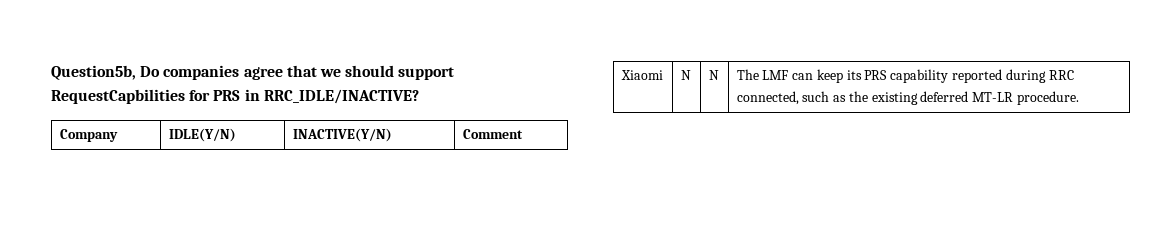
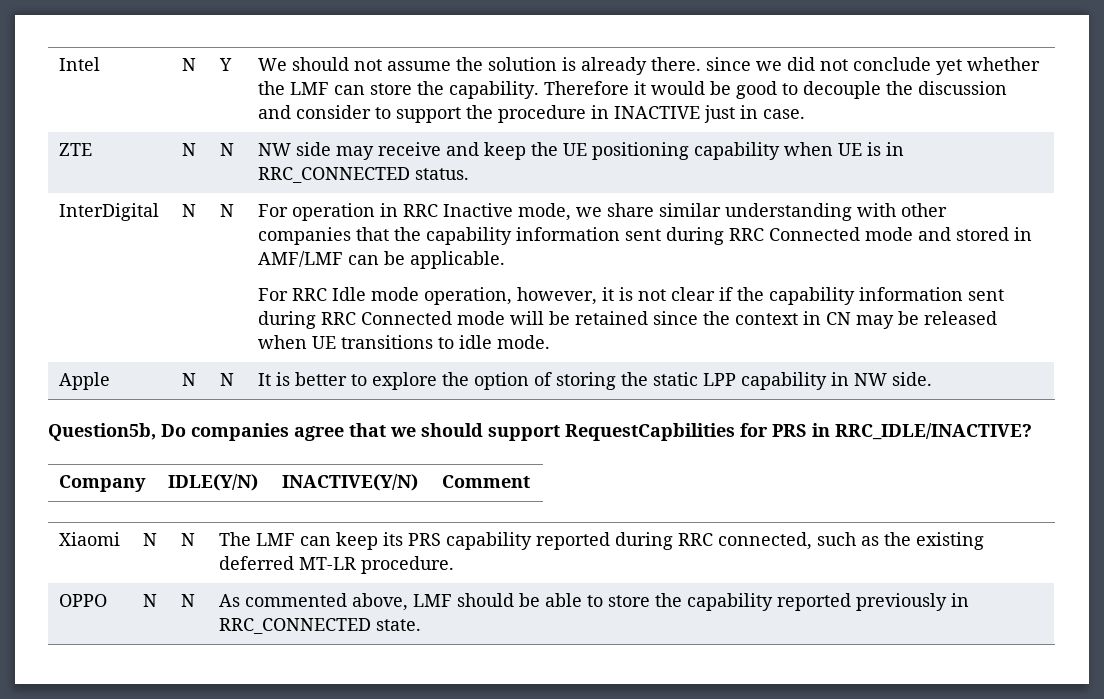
(51, 72) none -> [59,57,101,71] [182,58,197,71] [219,58,233,71] [258,57,1041,75] [258,81,1008,99] [258,105,806,123] [59,143,93,156] [182,143,197,156] [220,143,235,156] [258,142,905,160] [258,167,470,183] [59,203,160,221] [182,204,197,217] [220,204,235,217] [258,203,948,221] [258,227,1033,245] [258,251,506,269] [258,287,1005,305] [258,311,998,329] [258,335,551,349] [59,372,111,390] [182,373,197,386] [220,373,235,386] [258,372,933,390] Intel | N | Y | We should not assume the solution is already there. since we did not conclude yet whether the LMF can store the capability. Therefore it would be good to decouple the discussion and consider to support the procedure in INACTIVE just in case. // ZTE | N | N | NW side may receive and keep the UE positioning capability when UE is in RRC_CONNECTED status. // InterDigital | N | N | For operation in RRC Inactive mode, we share similar understanding with other companies that the capability information sent during RRC Connected mode and stored in AMF/LMF can be applicable. // For RRC Idle mode operation, however, it is not clear if the capability information sent during RRC Connected mode will be retained since the context in CN may be released when UE transitions to idle mode. // Apple | N | N | It is better to explore the option of storing the static LPP capability in NW side. //
(1080, 98) none -> [59,594,108,607] [143,594,158,607] [181,594,196,607] [219,593,970,611] [219,618,422,634] // OPPO | N | N | As commented above, LMF should be able to store the capability reported previously in RRC_CONNECTED state.

